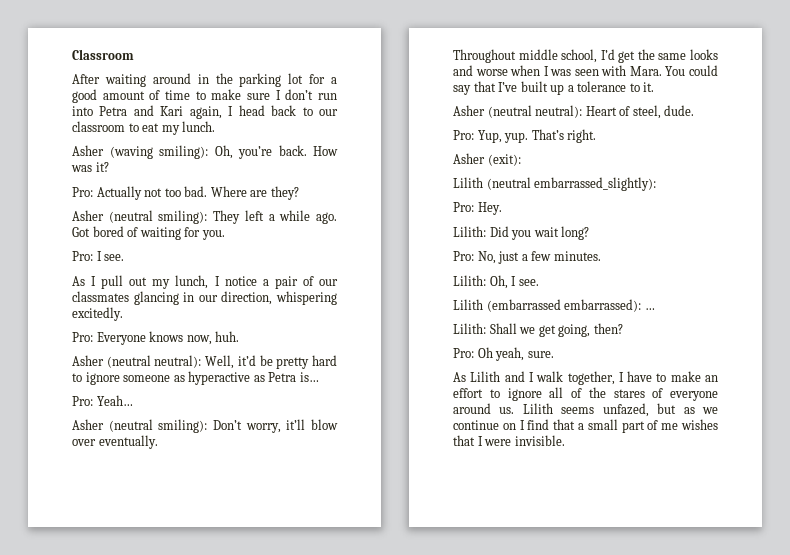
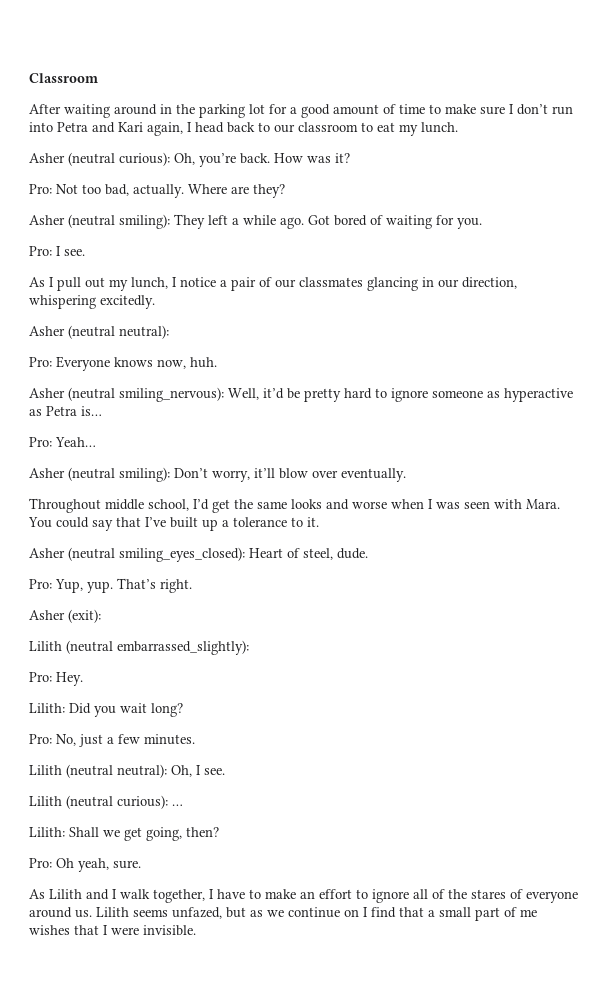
[109,145,208,159] (waving smiling): -> [68,152,170,166] (neutral curious):
[96,186,208,200] Actually not too bad. -> [56,184,184,198] Not too bad, actually.
(123, 314) none -> [29,325,169,339] // Asher (neutral neutral):
[154,355,202,368] neutral): -> [119,387,224,402] smiling_nervous):
[535,105,583,118] neutral): -> [119,547,245,562] smiling_eyes_closed):
[453,275,486,286] Lilith: -> [29,764,167,778] Lilith (neutral neutral):
[486,299,642,312] (embarrassed embarrassed): -> [66,795,168,809] (neutral curious):

